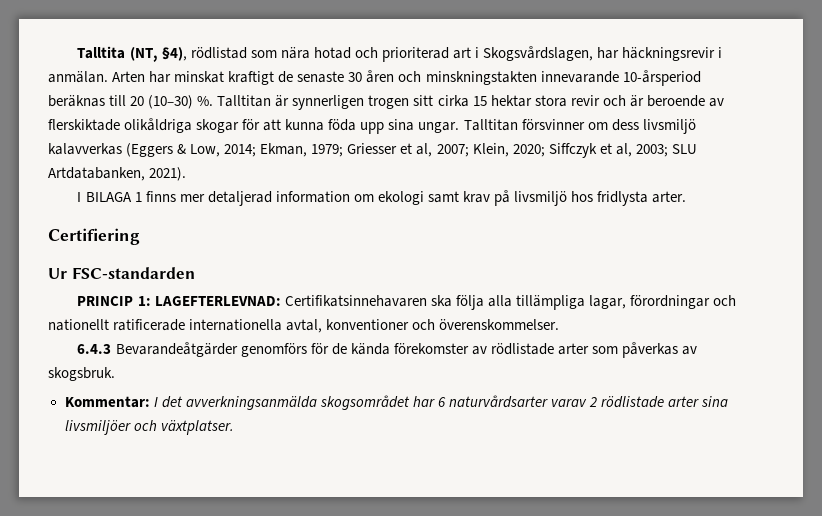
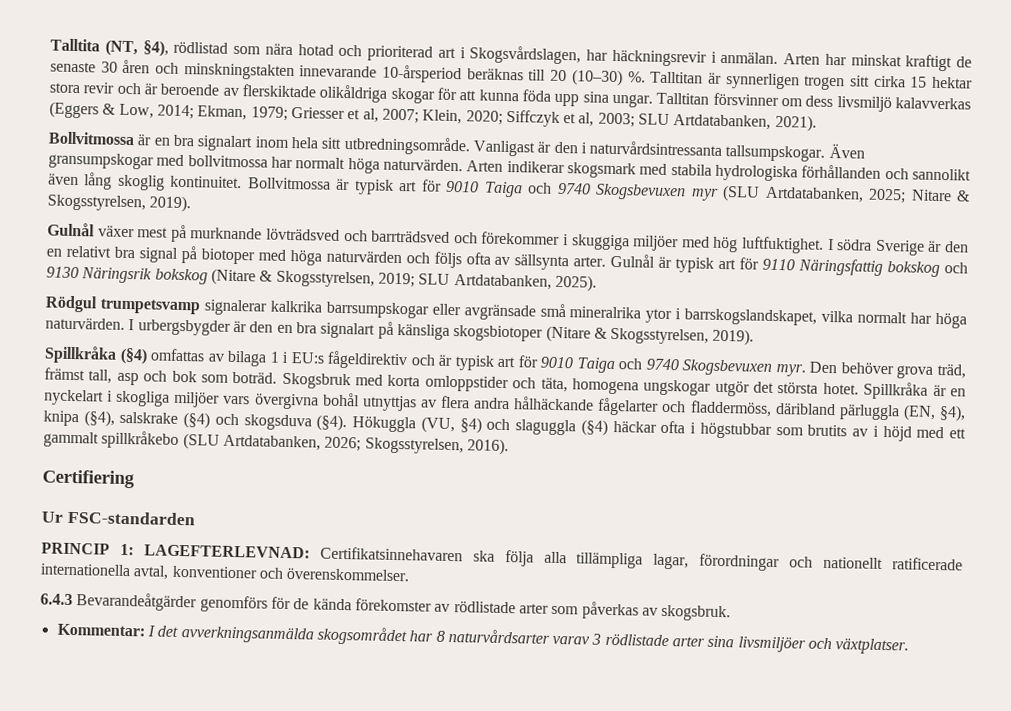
[77,190,687,206] I BILAGA 1 finns mer detaljerad information om ekologi samt krav på livsmiljö hos fridlysta arter. -> [48,131,865,162] [48,152,972,182] [48,172,972,204] [47,194,192,213] [47,222,970,256] [46,245,968,278] [46,266,597,292] [45,295,968,329] [45,317,755,346] [44,345,966,379] [44,367,967,400] [44,389,966,422] [43,410,967,442] [43,430,509,456] Bollvitmossa är en bra signalart inom hela sitt utbredningsområde. Vanligast är den i naturvårdsintressanta tallsumpskogar. Även gransumpskogar med bollvitmossa har normalt höga naturvärden. Arten indikerar skogsmark med stabila hydrologiska förhållanden och sannolikt även lång skoglig kontinuitet. Bollvitmossa är typisk art för 9010 Taiga och 9740 Skogsbevuxen myr (SLU Artdatabanken, 2025; Nitare & Skogsstyrelsen, 2019). // Gulnål växer mest på murknande lövträdsved och barrträdsved och förekommer i skuggiga miljöer med hög luftfuktighet. I södra Sverige är den en relativt bra signal på biotoper med höga naturvärden och följs ofta av sällsynta arter. Gulnål är typisk art för 9110 Näringsfattig bokskog och 9130 Näringsrik bokskog (Nitare & Skogsstyrelsen, 2019; SLU Artdatabanken, 2025). // Rödgul trumpetsvamp signalerar kalkrika barrsumpskogar eller avgränsade små mineralrika ytor i barrskogslandskapet, vilka normalt har höga naturvärden. I urbergsbygder är den en bra signalart på känsliga skogsbiotoper (Nitare & Skogsstyrelsen, 2019). // Spillkråka (§4) omfattas av bilaga 1 i EU:s fågeldirektiv och är typisk art för 9010 Taiga och 9740 Skogsbevuxen myr. Den behöver grova träd, främst tall, asp och bok som boträd. Skogsbruk med korta omloppstider och täta, homogena ungskogar utgör det största hotet. Spillkråka är en nyckelart i skogliga miljöer vars övergivna bohål utnyttjas av flera andra hålhäckande fågelarter och fladdermöss, däribland pärluggla (EN, §4), knipa (§4), salskrake (§4) och skogsduva (§4). Hökuggla (VU, §4) och slaguggla (§4) häckar ofta i högstubbar som brutits av i höjd med ett gammalt spillkråkebo (SLU Artdatabanken, 2026; Skogsstyrelsen, 2016).
[437,397,446,407] 6 -> [435,630,445,642] 8
[588,397,597,407] 2 -> [591,633,602,645] 3

